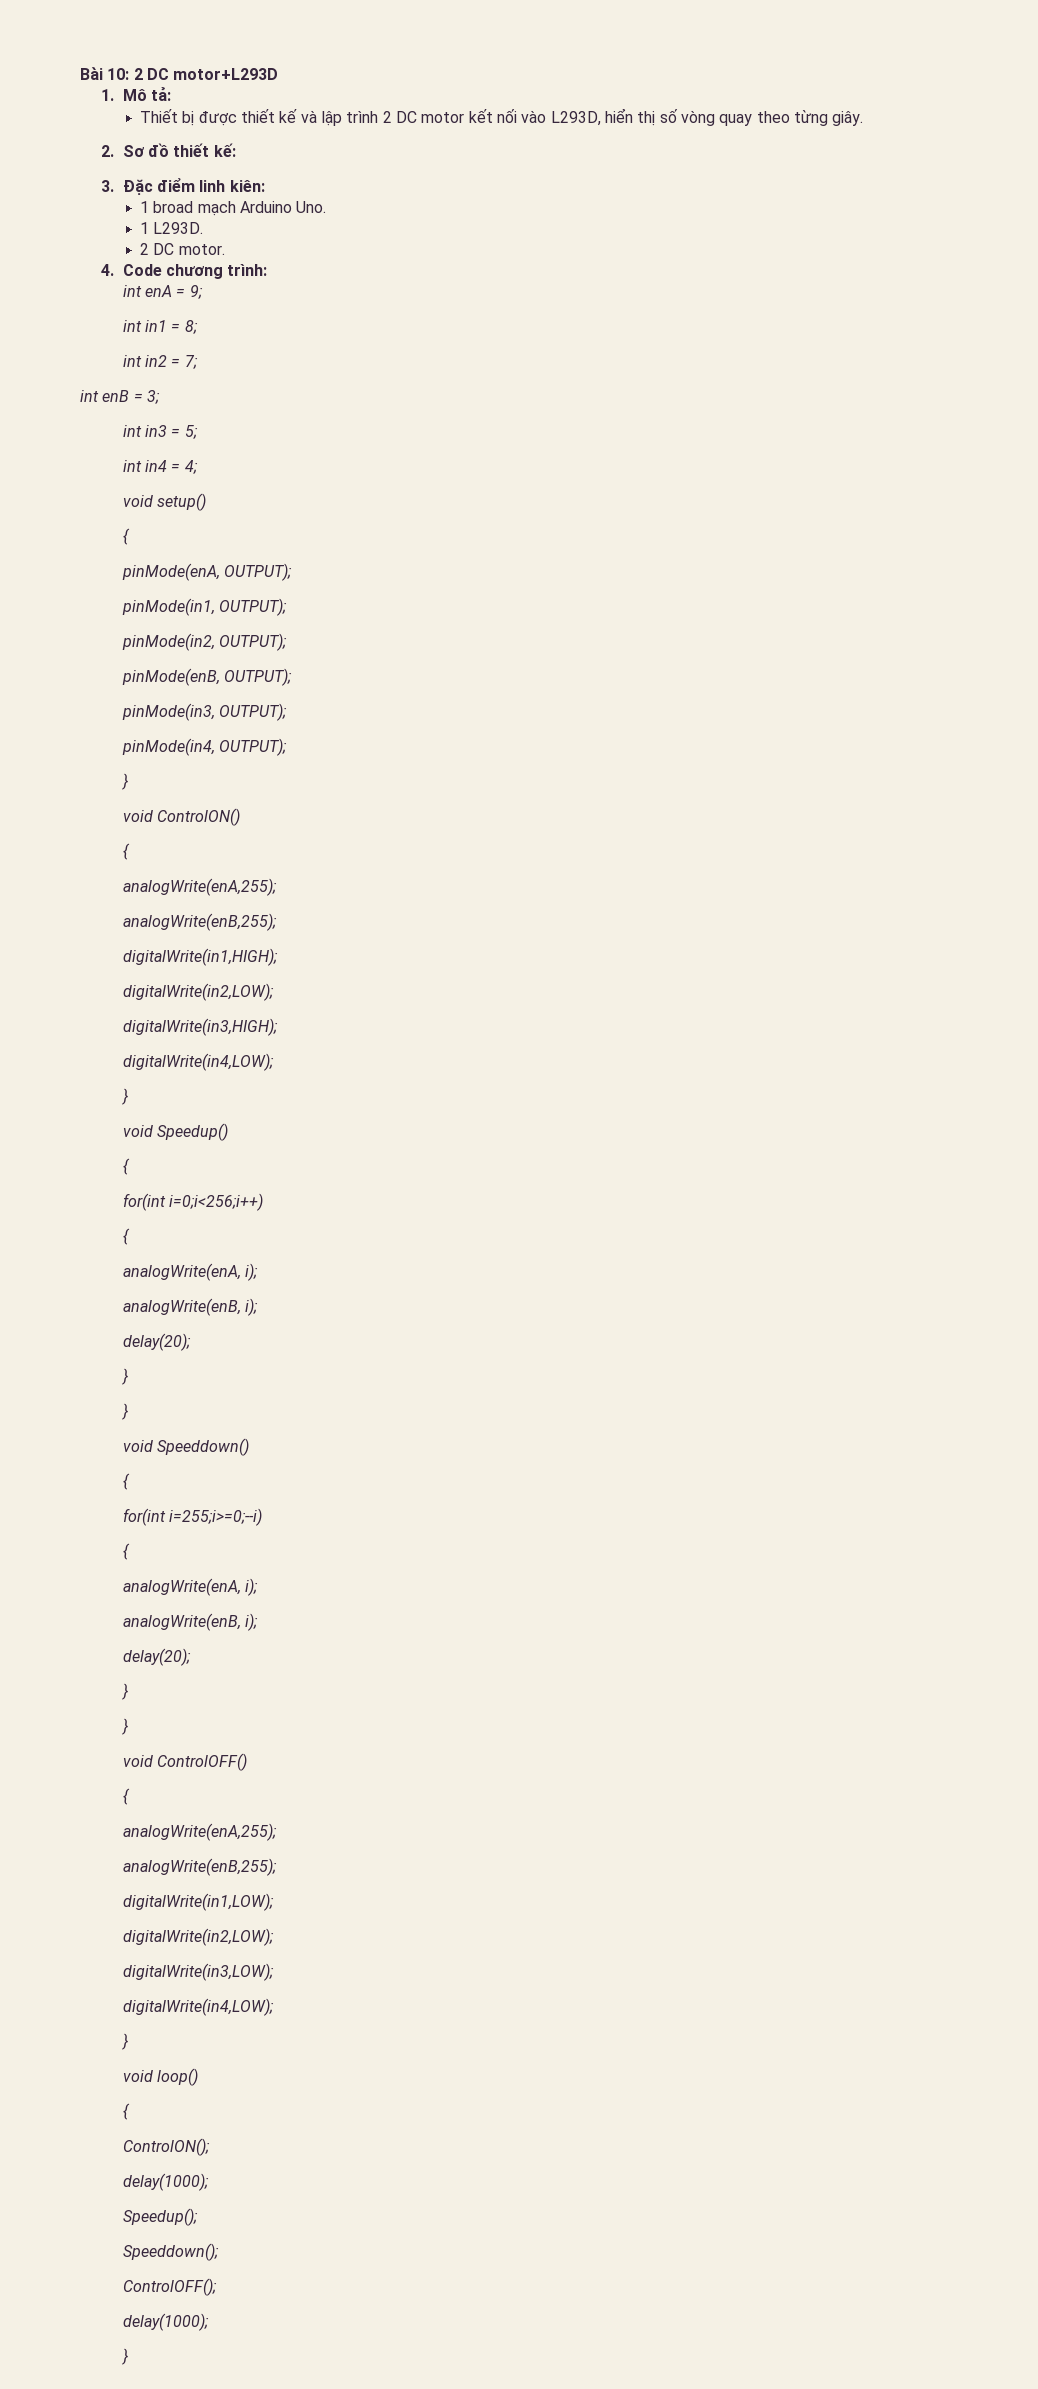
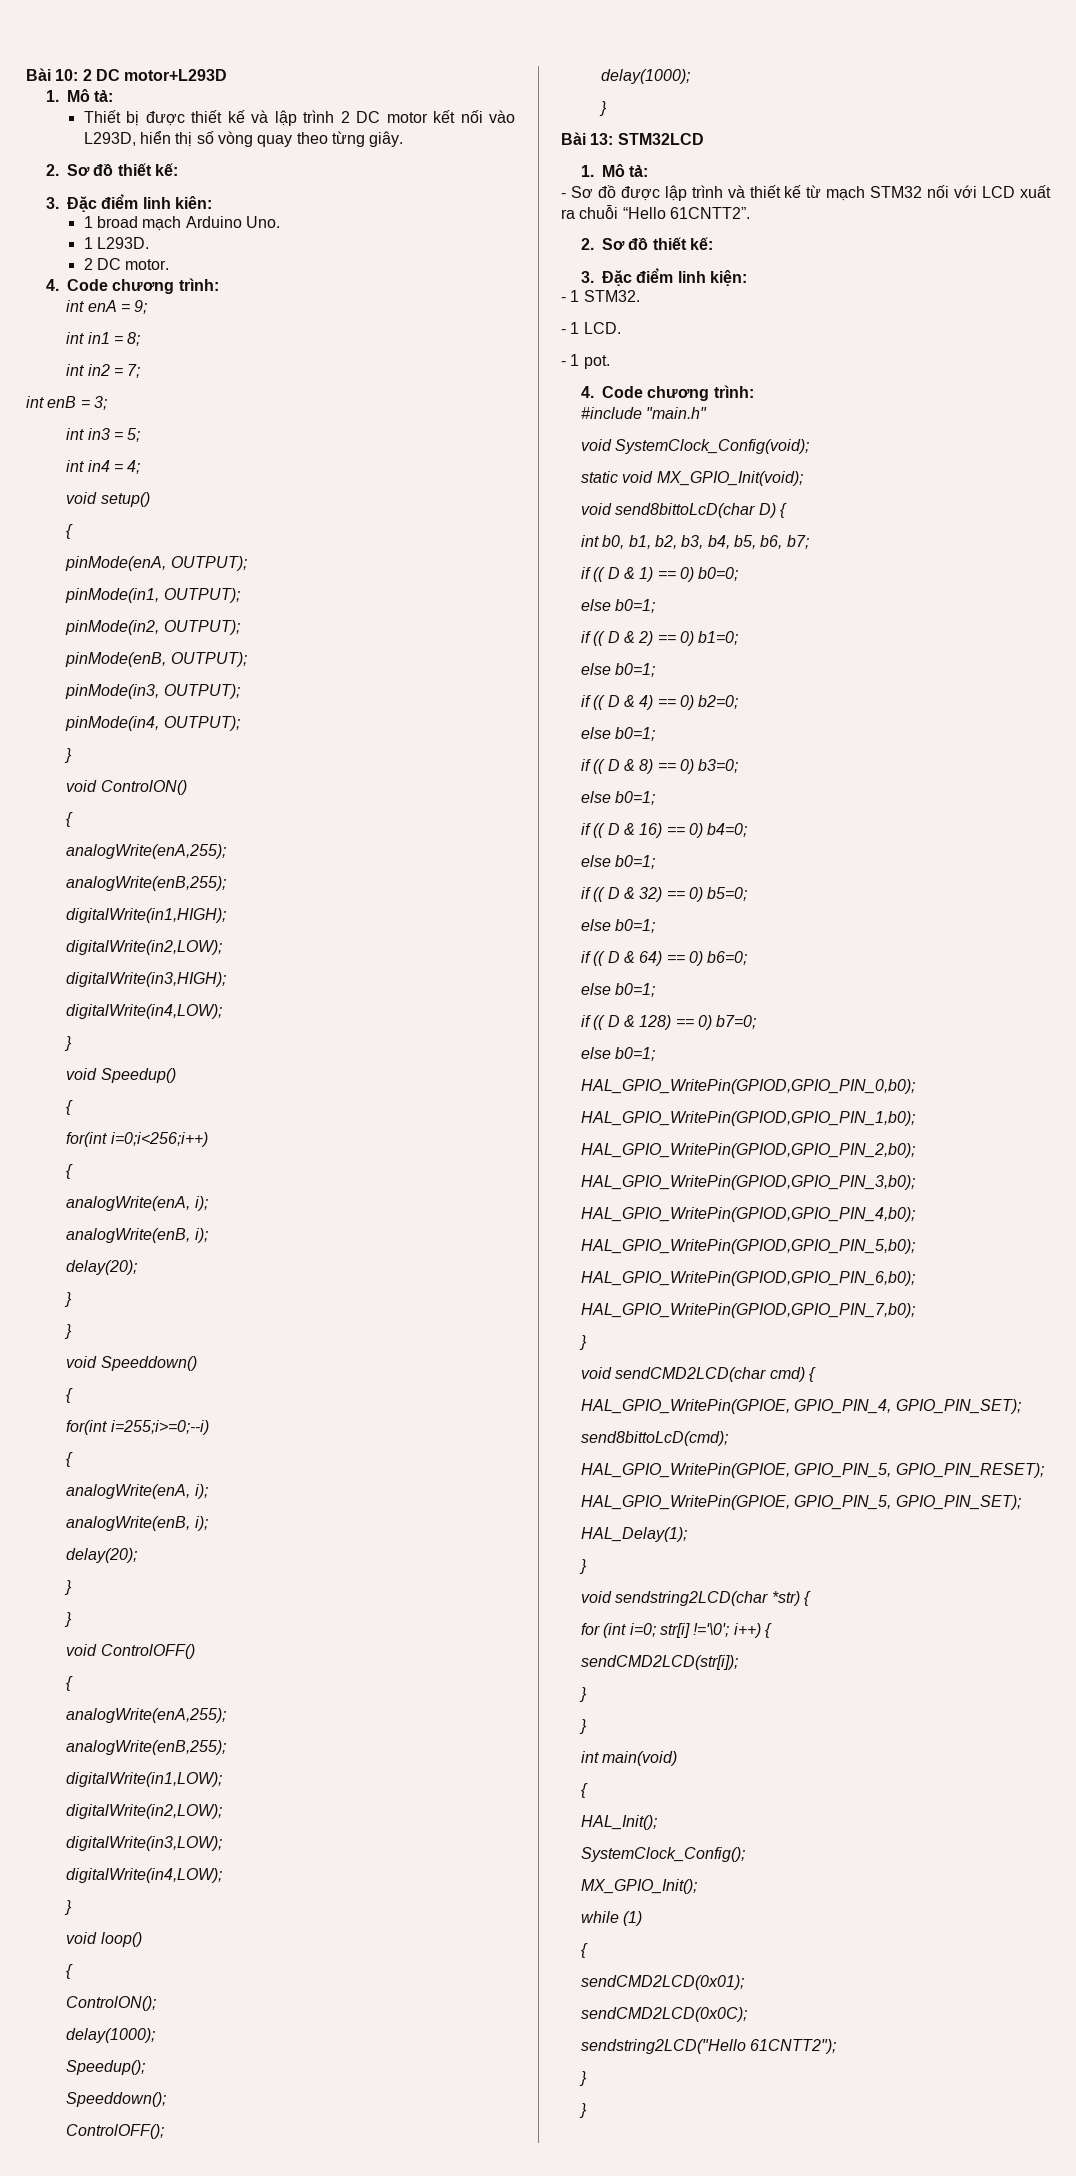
(128, 2356) none -> [561,132,704,145] [581,164,649,177] [561,185,1051,201] [561,205,750,219] [581,237,714,250] [581,268,748,286] [561,290,640,302] [561,322,621,334] [561,354,610,369] [581,385,754,401] [581,407,708,419] [581,439,810,454] [581,471,803,486] [581,503,788,518] [581,535,809,549] [581,567,739,582] [581,599,656,613] [581,631,739,646] [581,663,656,677] [581,695,739,710] [581,727,656,741] [581,759,739,774] [581,791,656,805] [581,823,748,838] [581,855,656,869] [581,887,748,902] [581,919,656,933] [581,951,748,966] [581,983,656,997] [581,1015,757,1030] [581,1047,656,1061] [581,1079,916,1094] [581,1111,916,1126] [581,1143,916,1158] [581,1175,916,1190] [581,1207,916,1222] [581,1239,916,1254] [581,1271,916,1286] [581,1303,916,1318] [579,1335,588,1350] [581,1367,817,1382] [581,1399,1021,1414] [581,1431,729,1446] [581,1463,1044,1478] [581,1495,1021,1510] [581,1527,688,1542] [579,1559,588,1574] [581,1591,812,1606] [581,1623,773,1638] [581,1655,739,1670] [579,1687,588,1702] [579,1719,588,1734] [581,1751,678,1766] [581,1783,589,1798] [581,1815,658,1830] [581,1847,746,1862] [581,1879,698,1894] [581,1911,643,1926] [581,1943,589,1958] [581,1975,745,1990] [581,2007,748,2022] [581,2039,837,2054] [579,2071,588,2086] [579,2103,588,2118] // Bài 13: STM32LCD // 1. Mô tả: // - Sơ đồ được lập trình và thiết kế từ mạch STM32 nối với LCD xuất ra chuỗi “Hello 61CNTT2”. // 2. Sơ đồ thiết kế: // 3. Đặc điểm linh kiện: // - 1 STM32. // - 1 LCD. // - 1 pot. // 4. Code chương trình: // #include "main.h" // void SystemClock_Config(void); // static void MX_GPIO_Init(void); // void send8bittoLcD(char D) { // int b0, b1, b2, b3, b4, b5, b6, b7; // if (( D & 1) == 0) b0=0; // else b0=1; // if (( D & 2) == 0) b1=0; // else b0=1; // if (( D & 4) == 0) b2=0; // else b0=1; // if (( D & 8) == 0) b3=0; // else b0=1; // if (( D & 16) == 0) b4=0; // else b0=1; // if (( D & 32) == 0) b5=0; // else b0=1; // if (( D & 64) == 0) b6=0; // else b0=1; // if (( D & 128) == 0) b7=0; // else b0=1; // HAL_GPIO_WritePin(GPIOD,GPIO_PIN_0,b0); // HAL_GPIO_WritePin(GPIOD,GPIO_PIN_1,b0); // HAL_GPIO_WritePin(GPIOD,GPIO_PIN_2,b0); // HAL_GPIO_WritePin(GPIOD,GPIO_PIN_3,b0); // HAL_GPIO_WritePin(GPIOD,GPIO_PIN_4,b0); // HAL_GPIO_WritePin(GPIOD,GPIO_PIN_5,b0); // HAL_GPIO_WritePin(GPIOD,GPIO_PIN_6,b0); // HAL_GPIO_WritePin(GPIOD,GPIO_PIN_7,b0); // } // void sendCMD2LCD(char cmd) { // HAL_GPIO_WritePin(GPIOE, GPIO_PIN_4, GPIO_PIN_SET); // send8bittoLcD(cmd); // HAL_GPIO_WritePin(GPIOE, GPIO_PIN_5, GPIO_PIN_RESET); // HAL_GPIO_WritePin(GPIOE, GPIO_PIN_5, GPIO_PIN_SET); // HAL_Delay(1); // } // void sendstring2LCD(char *str) { // for (int i=0; str[i] !='\0'; i++) { // sendCMD2LCD(str[i]); // } // } // int main(void) // { // HAL_Init(); // SystemClock_Config(); // MX_GPIO_Init(); // while (1) // { // sendCMD2LCD(0x01); // sendCMD2LCD(0x0C); // sendstring2LCD("Hello 61CNTT2"); // } // }

